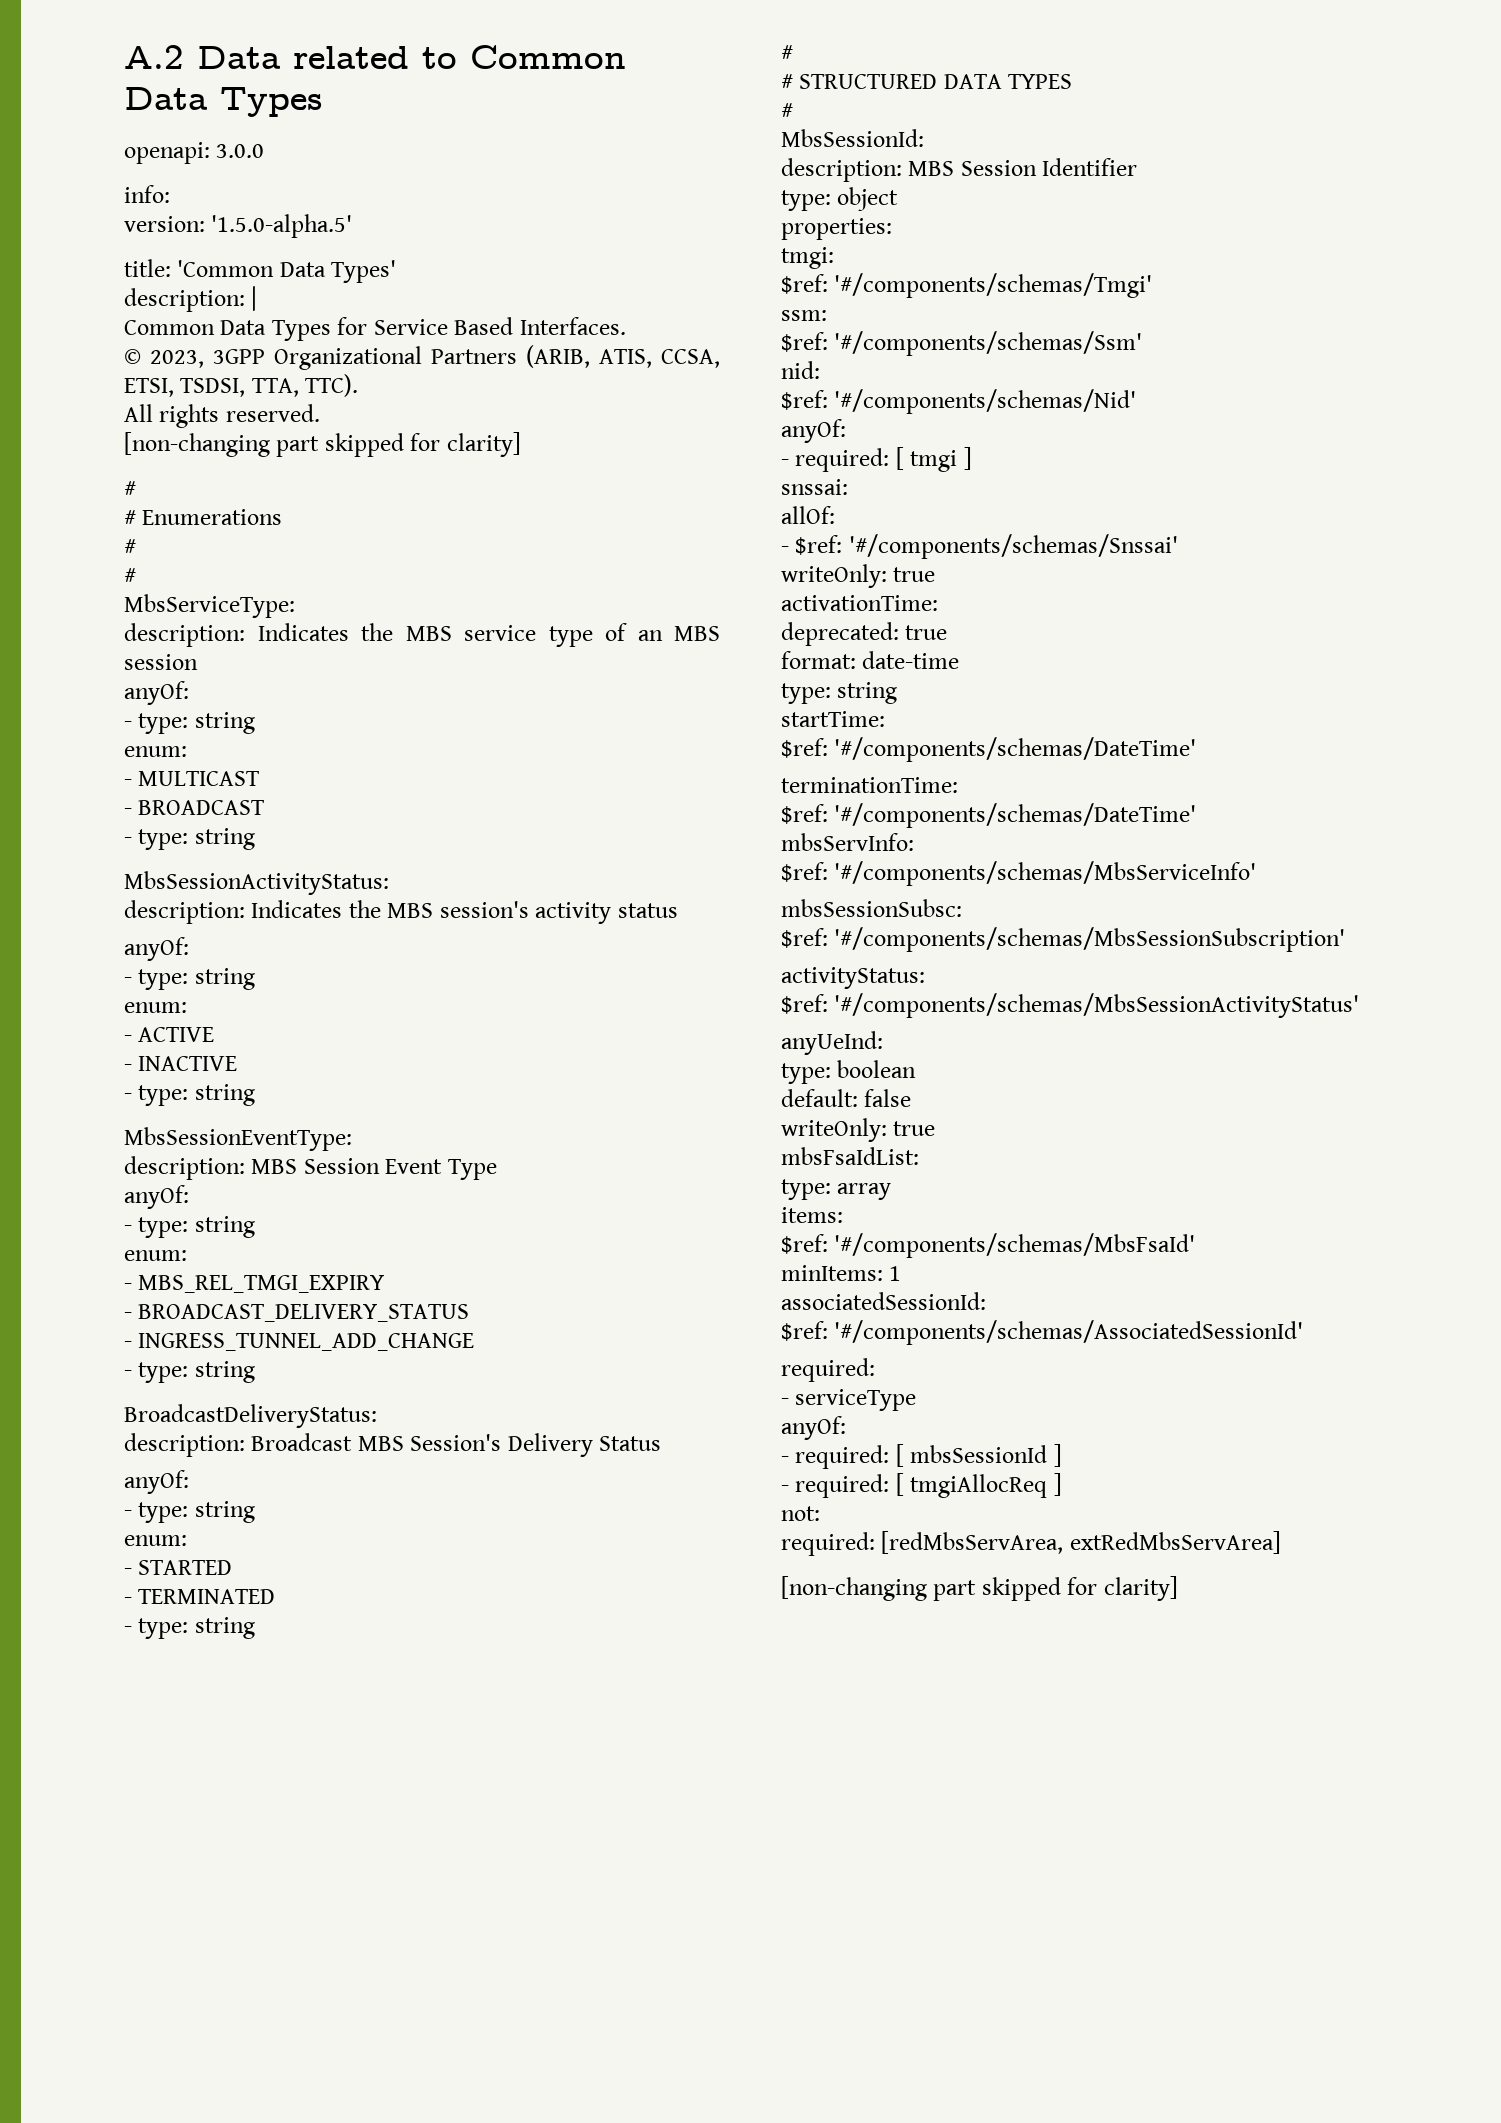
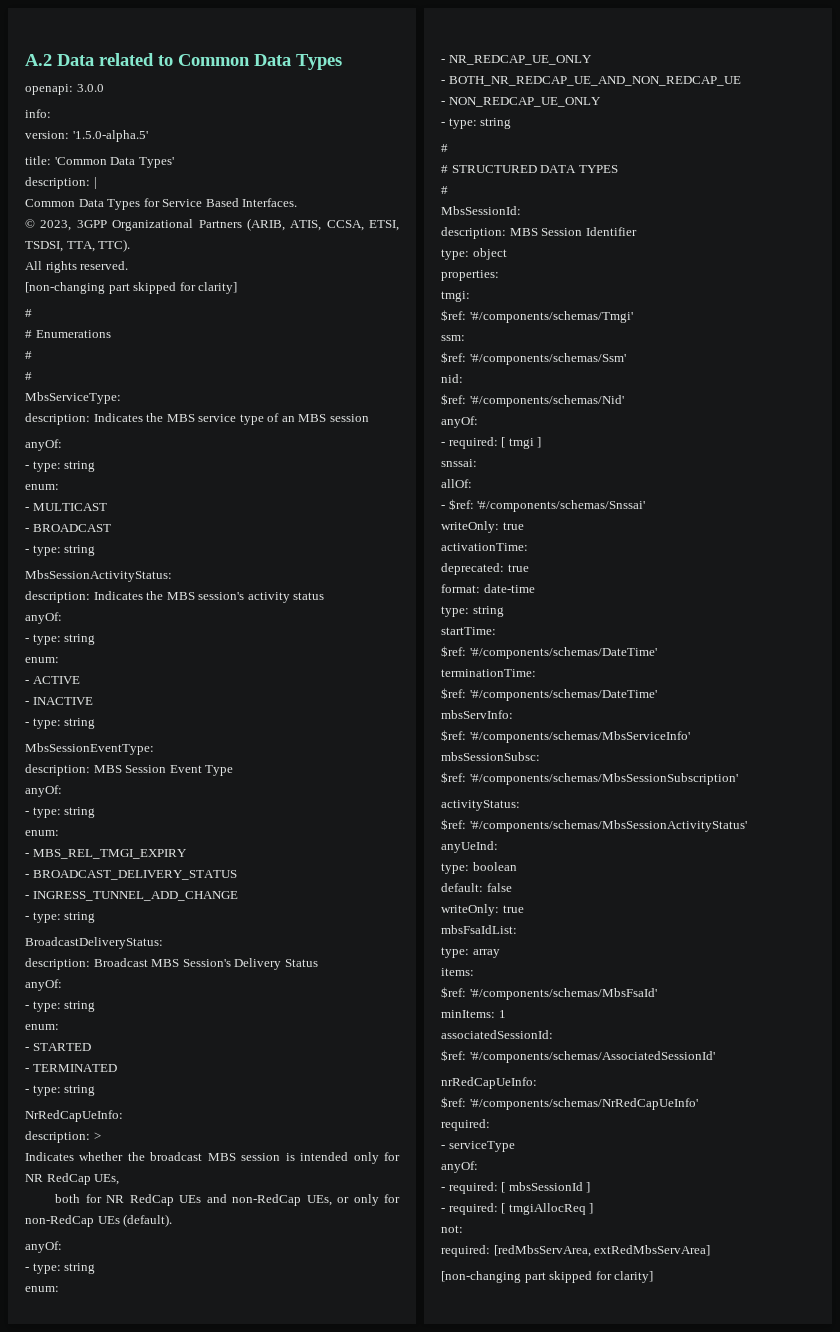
(255, 1628) none -> [25,1110,123,1122] [25,1131,101,1143] [25,1152,401,1164] [25,1173,120,1185] [55,1194,400,1206] [25,1214,173,1227] [25,1241,62,1253] [25,1263,96,1274] [25,1286,59,1292] [441,55,592,65] [441,76,741,86] [441,97,601,107] [441,118,512,129] // NrRedCapUeInfo: // description: > // Indicates whether the broadcast MBS session is intended only for NR RedCap UEs, // both for NR RedCap UEs and non-RedCap UEs, or only for non-RedCap UEs (default). // anyOf: // - type: string // enum: // - NR_REDCAP_UE_ONLY // - BOTH_NR_REDCAP_UE_AND_NON_REDCAP_UE // - NON_REDCAP_UE_ONLY // - type: string
(1304, 1332) none -> [441,1077,537,1089] [441,1097,698,1110] // nrRedCapUeInfo: // $ref: '#/components/schemas/NrRedCapUeInfo'

